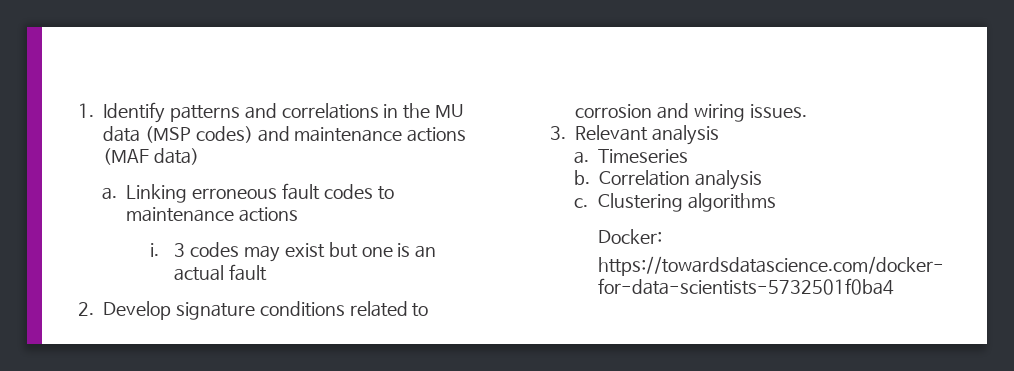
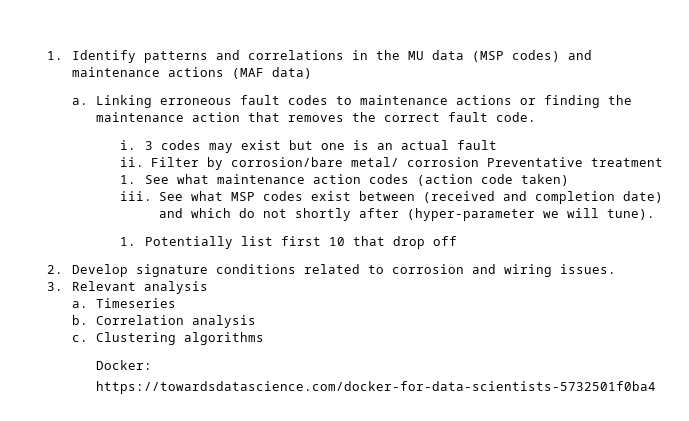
(298, 214) none -> [519,95,632,108] [95,112,536,122] or finding the maintenance action that removes the correct fault code.
(268, 272) none -> [120,157,663,170] [120,174,569,186] [120,191,663,204] [158,208,655,221] [120,236,457,249] // ii. Filter by corrosion/bare metal/ corrosion Preventative treatment // 1. See what maintenance action codes (action code taken) // iii. See what MSP codes exist between (received and completion date) and which do not shortly after (hyper-parameter we will tune). // 1. Potentially list first 10 that drop off

